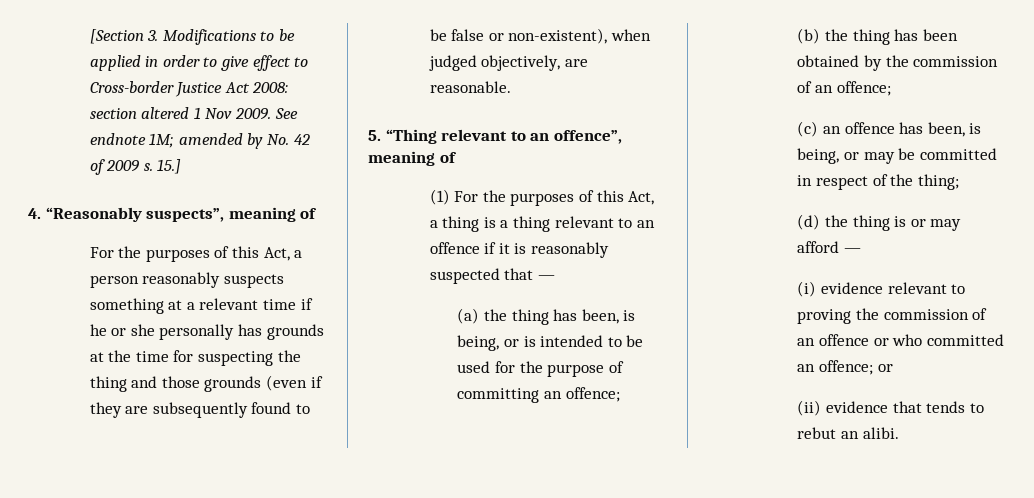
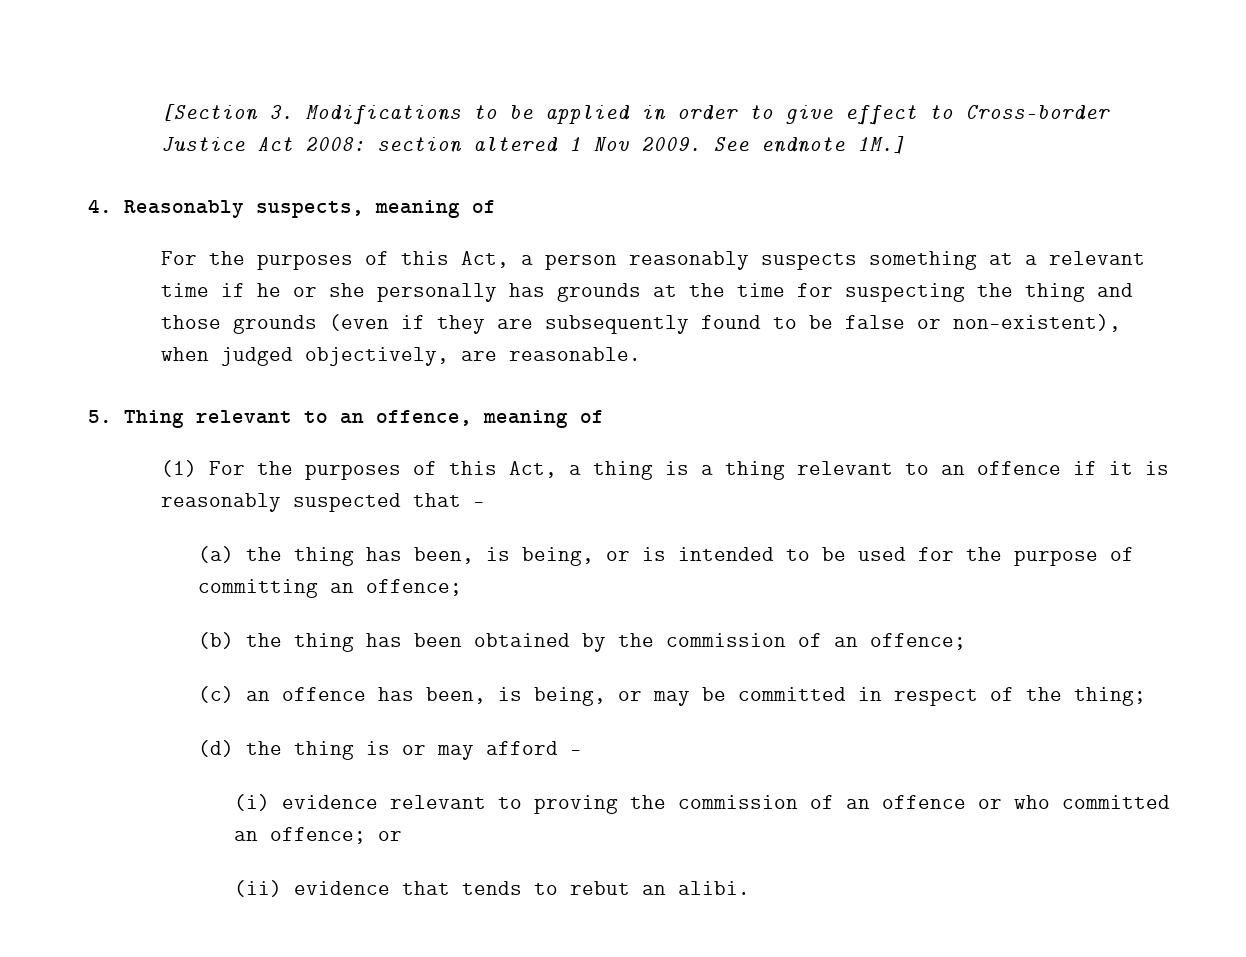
[149,133,310,149] [89,159,182,175] 1M; amended by No. 42 of 2009 s. 15.] -> [857,136,906,155] 1M.]
[45,207,225,222] “Reasonably suspects”, -> [124,200,364,218] Reasonably suspects,
[385,129,622,144] “Thing relevant to an offence”, -> [124,410,472,428] Thing relevant to an offence,

